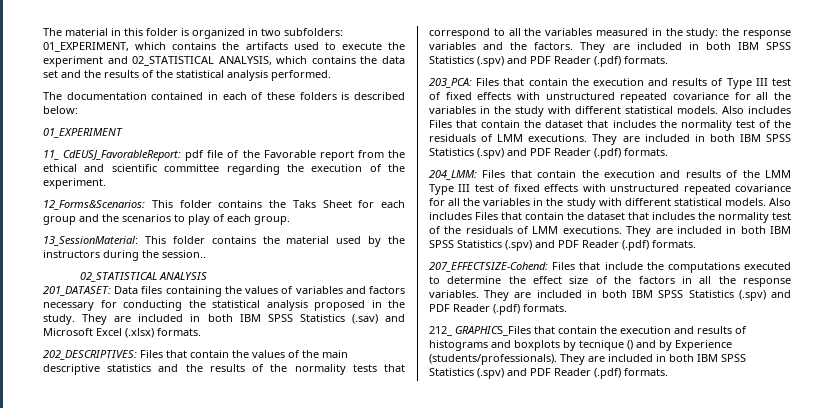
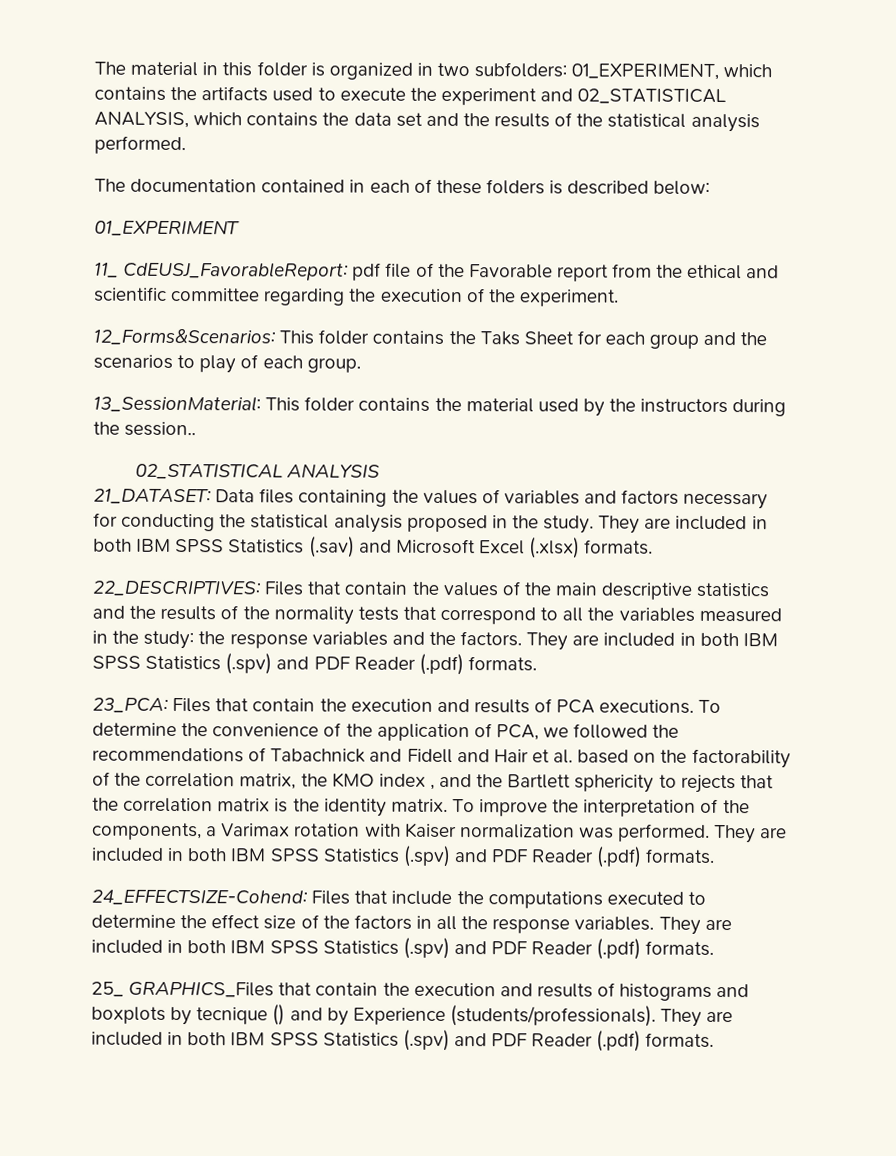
[43,286,111,296] 201_DATASET: -> [93,488,212,505] 21_DATASET:
[43,350,137,360] 202_DESCRIPTIVES: -> [92,580,261,597] 22_DESCRIPTIVES:
[429,78,791,89] [429,92,791,103] [429,106,791,117] [429,120,791,131] [429,134,588,142] 203_PCA: Files that contain the execution and results of Type III test of fixed effects with unstructured repeated covariance for all the variables in the study with different statistical models. Also includes Files that contain the dataset that includes the normality test of the residuals of LMM executions. -> [92,697,722,714] [92,722,680,742] [92,747,791,769] [92,771,774,794] [92,797,750,817] [92,822,711,842] 23_PCA: Files that contain the execution and results of PCA executions. To determine the convenience of the application of PCA, we followed the recommendations of Tabachnick and Fidell and Hair et al. based on the factorability of the correlation matrix, the KMO index , and the Bartlett sphericity to rejects that the correlation matrix is the identity matrix. To improve the interpretation of the components, a Varimax rotation with Kaiser normalization was performed.
[429,170,791,180] [429,184,791,195] [429,198,791,209] [429,212,791,223] [429,226,791,237] [429,240,696,251] [429,262,548,272] 204_LMM: Files that contain the execution and results of the LMM Type III test of fixed effects with unstructured repeated covariance for all the variables in the study with different statistical models. Also includes Files that contain the dataset that includes the normality test of the residuals of LMM executions. They are included in both IBM SPSS Statistics (.spv) and PDF Reader (.pdf) formats. // 207_EFFECTSIZE-Cohend: -> [91,889,308,906] 24_EFFECTSIZE-Cohend:
[429,326,452,336] 212_ -> [91,981,124,997] 25_

